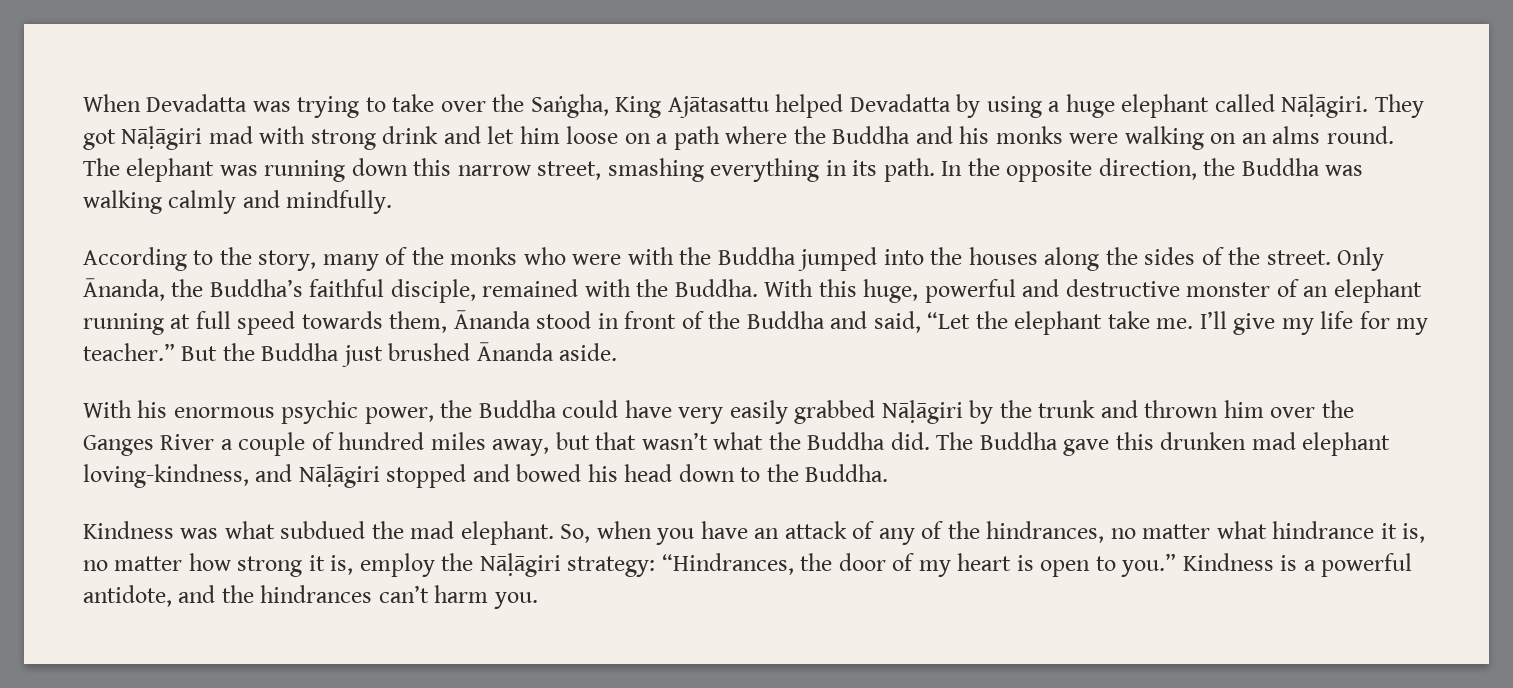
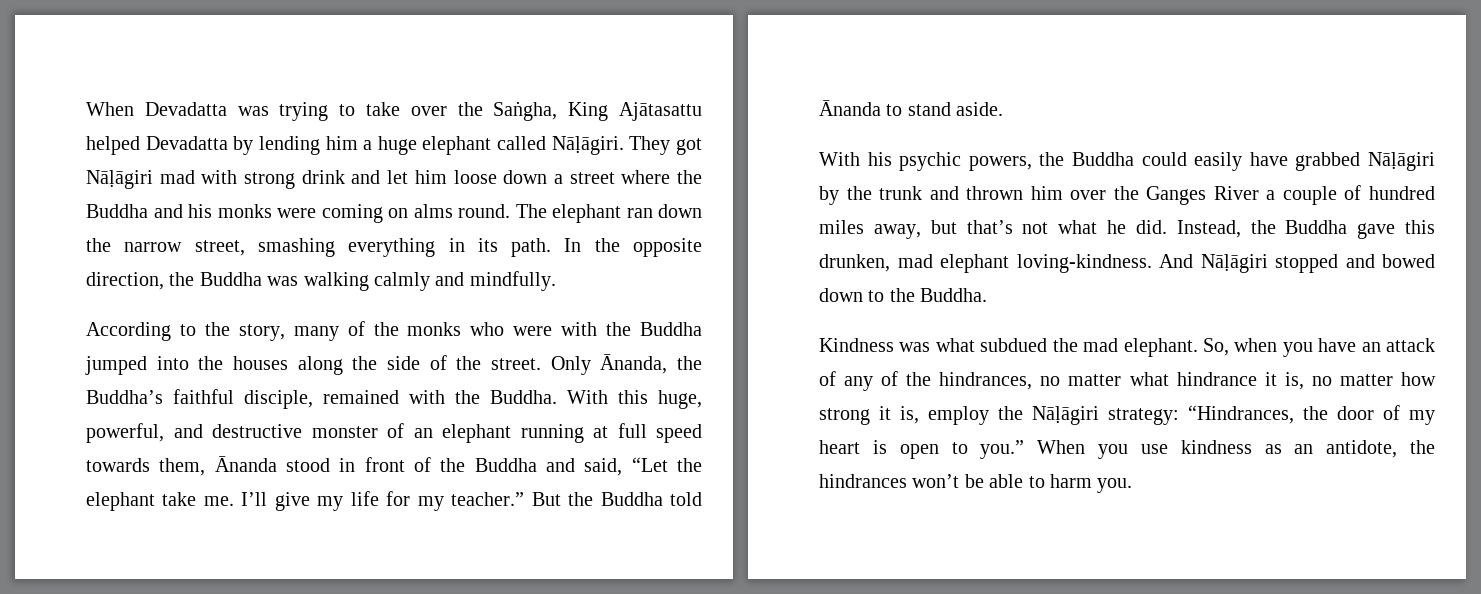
[986,96,1042,118] using -> [258,136,358,155] lending him
[624,126,720,150] on a path -> [503,170,615,184] down a street
[1124,126,1267,150] walking on an -> [321,204,408,223] coming on
[219,158,452,182] was running down this -> [626,204,702,218] [86,238,111,252] ran down the
[1144,247,1196,265] sides -> [387,356,421,370] side
[924,279,1016,303] powerful -> [86,423,164,443] powerful,
[341,342,554,367] just brushed Ānanda -> [669,492,702,506] [819,100,951,116] told Ānanda to stand
[173,400,788,424] enormous psychic power, the Buddha could have very easily -> [899,152,1288,171] psychic powers, the Buddha could easily have
[595,432,974,450] that wasn’t what the Buddha did. The -> [966,220,1276,238] that’s not what he did. Instead, the
[1160,432,1247,450] drunken -> [819,254,890,272] drunken,
[83,464,293,488] loving-kindness, and -> [1016,254,1193,273] loving-kindness. And
[587,464,673,482] his head -> (1435, 261) none
[1182,553,1413,577] [83,585,429,607] Kindness is a powerful antidote, and the hindrances can’t -> [1037,440,1435,459] [819,474,1045,488] When you use kindness as an antidote, the hindrances won’t be able to

